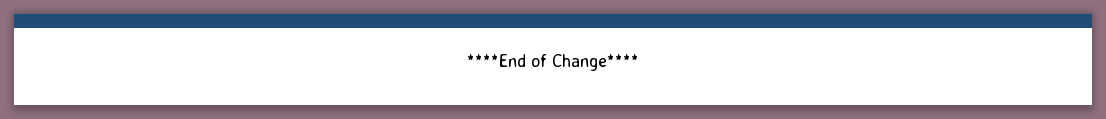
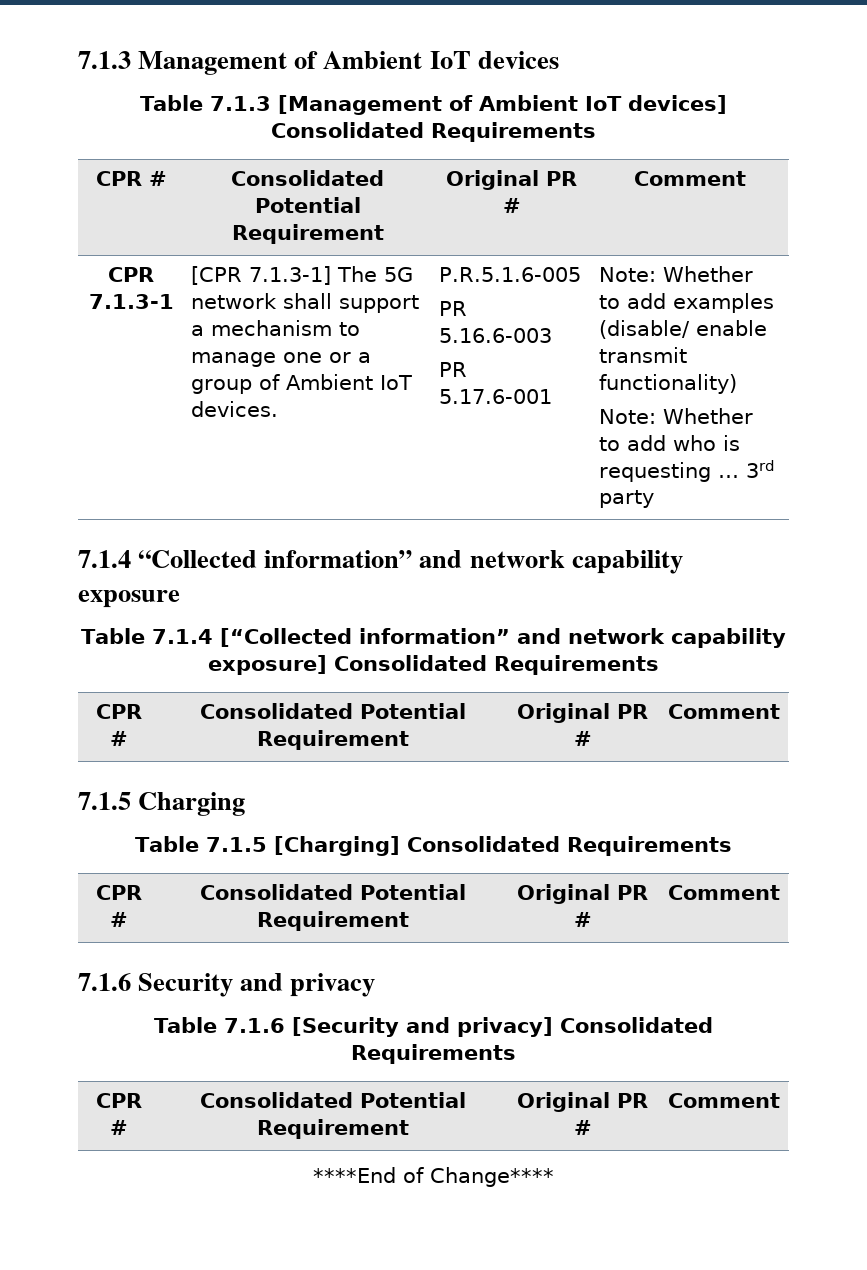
(467, 60) none -> [78,51,559,75] [139,95,728,115] [271,122,596,142] [95,171,167,186] [230,170,384,186] [254,197,361,213] [231,224,384,244] [446,170,577,190] [502,198,521,213] [634,171,746,186] [108,267,154,282] [88,294,174,309] [191,266,414,285] [191,293,420,313] [191,320,361,336] [191,352,372,367] [191,374,413,394] [191,401,279,417] [439,267,582,282] [439,301,468,316] [439,328,553,343] [439,362,468,377] [439,389,553,404] [599,266,754,282] [599,293,775,313] [599,320,768,339] [599,347,688,363] [599,374,738,394] [599,408,754,424] [599,435,741,451] [599,460,776,482] [599,490,655,508] [78,550,683,574] [78,590,180,608] [81,628,786,648] [208,655,659,675] [95,704,142,719] [109,731,128,746] [199,703,466,719] [256,730,409,750] [517,703,648,723] [573,731,592,746] [667,704,780,719] [78,792,246,816] [135,836,732,856] [95,885,142,900] [109,912,128,927] [199,884,466,900] [256,911,409,931] [517,884,648,904] [573,912,592,927] [667,885,780,900] [78,973,376,997] [153,1017,714,1037] [351,1044,516,1064] [95,1093,142,1108] [109,1120,128,1135] [199,1092,466,1108] [256,1119,409,1139] [517,1092,648,1112] [573,1120,592,1135] [667,1093,780,1108] 7.1.3 Management of Ambient IoT devices // Table 7.1.3 [Management of Ambient IoT devices] Consolidated Requirements // CPR # | Consolidated Potential Requirement | Original PR # | Comment // CPR 7.1.3-1 | [CPR 7.1.3-1] The 5G network shall support a mechanism to manage one or a group of Ambient IoT devices. | P.R.5.1.6-005 // PR 5.16.6-003 // PR 5.17.6-001 | Note: Whether to add examples (disable/ enable transmit functionality) // Note: Whether to add who is requesting … 3rd party // 7.1.4 “Collected information” and network capability exposure // Table 7.1.4 [“Collected information” and network capability exposure] Consolidated Requirements // CPR # | Consolidated Potential Requirement | Original PR # | Comment // 7.1.5 Charging // Table 7.1.5 [Charging] Consolidated Requirements // CPR # | Consolidated Potential Requirement | Original PR # | Comment // 7.1.6 Security and privacy // Table 7.1.6 [Security and privacy] Consolidated Requirements // CPR # | Consolidated Potential Requirement | Original PR # | Comment //

